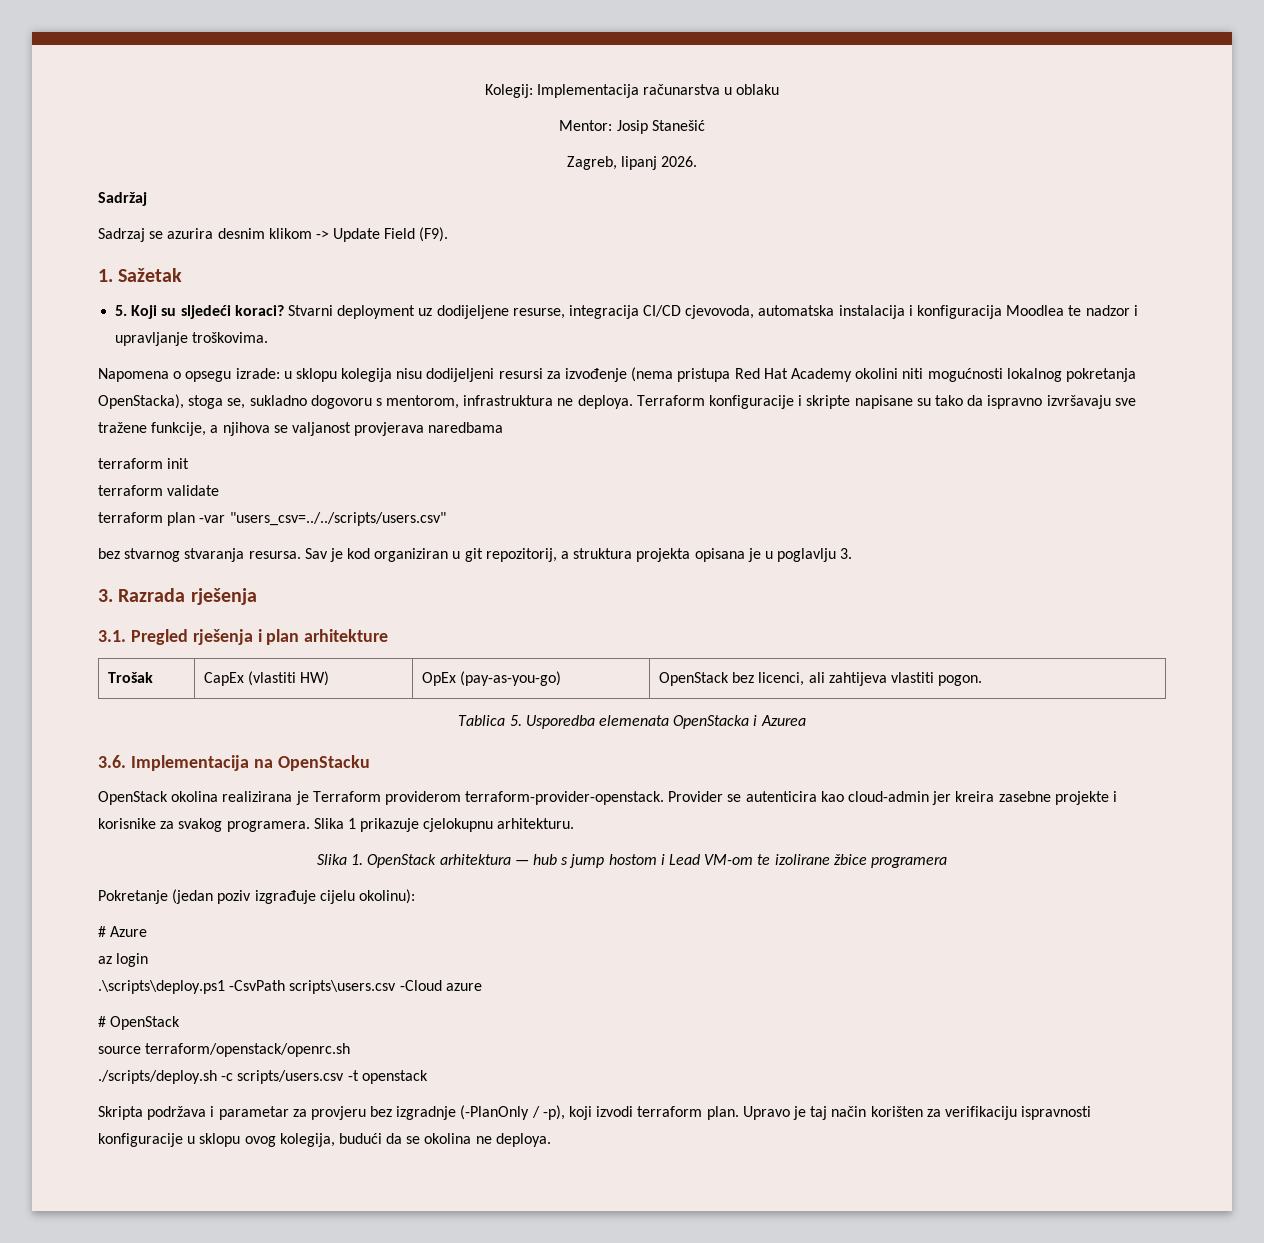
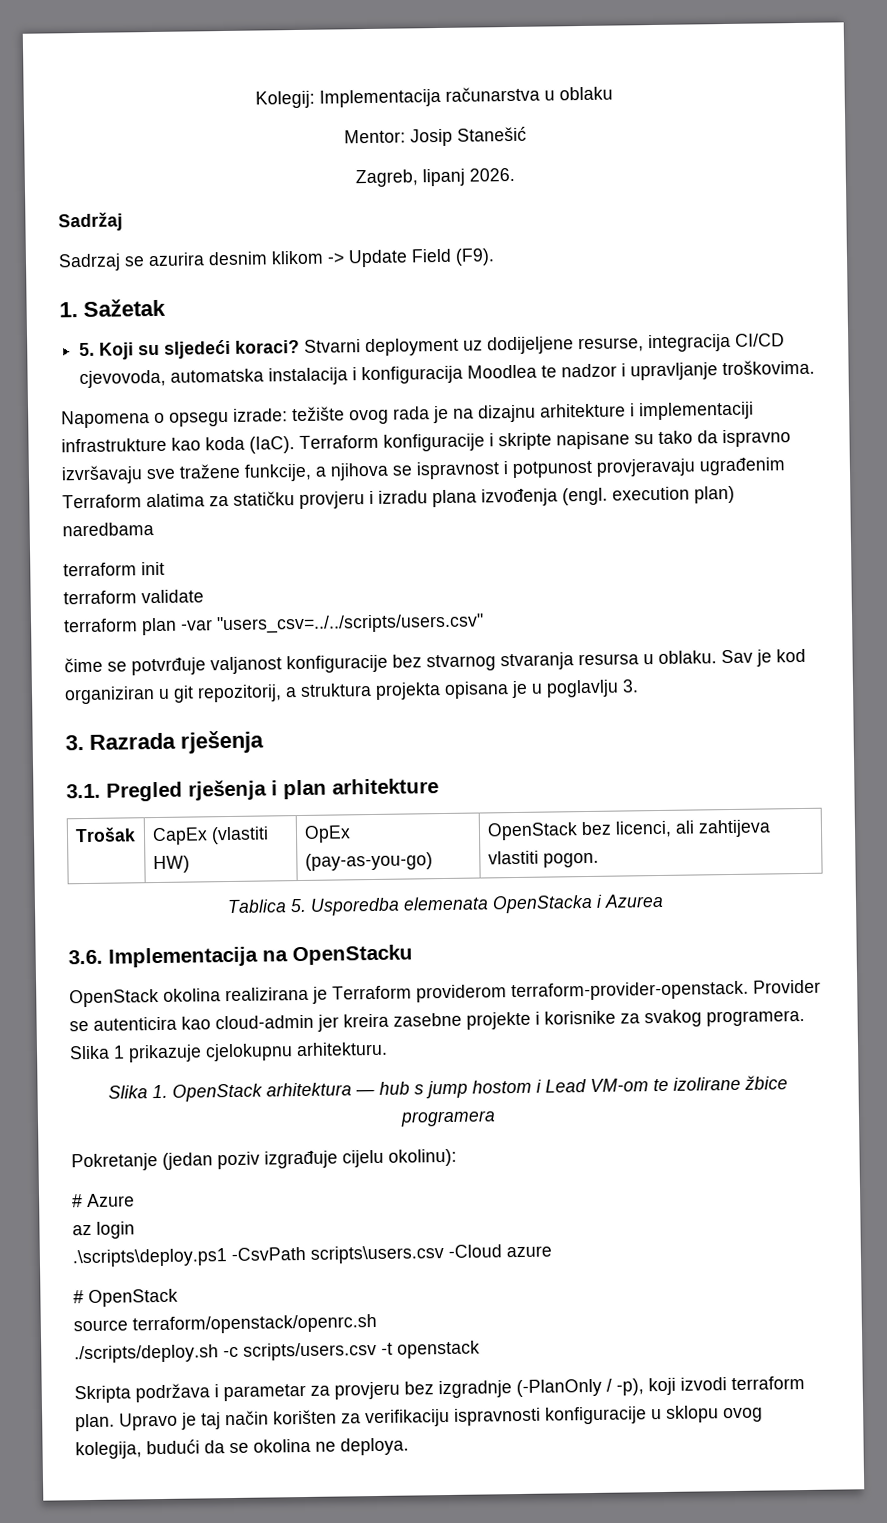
[283,367,1136,382] [98,394,633,409] u sklopu kolegija nisu dodijeljeni resursi za izvođenje (nema pristupa Red Hat Academy okolini niti mogućnosti lokalnog pokretanja OpenStacka), stoga se, sukladno dogovoru s mentorom, infrastruktura ne deploya. -> [292,401,754,425] [61,436,295,454] težište ovog rada je na dizajnu arhitekture i implementaciji infrastrukture kao koda (IaC).
[291,422,425,436] valjanost provjerava -> [416,457,786,480] [62,485,735,509] ispravnost i potpunost provjeravaju ugrađenim Terraform alatima za statičku provjeru i izradu plana izvođenja (engl. execution plan)
[98,548,301,562] bez stvarnog stvaranja resursa. -> [64,650,717,676] čime se potvrđuje valjanost konfiguracije bez stvarnog stvaranja resursa u oblaku.

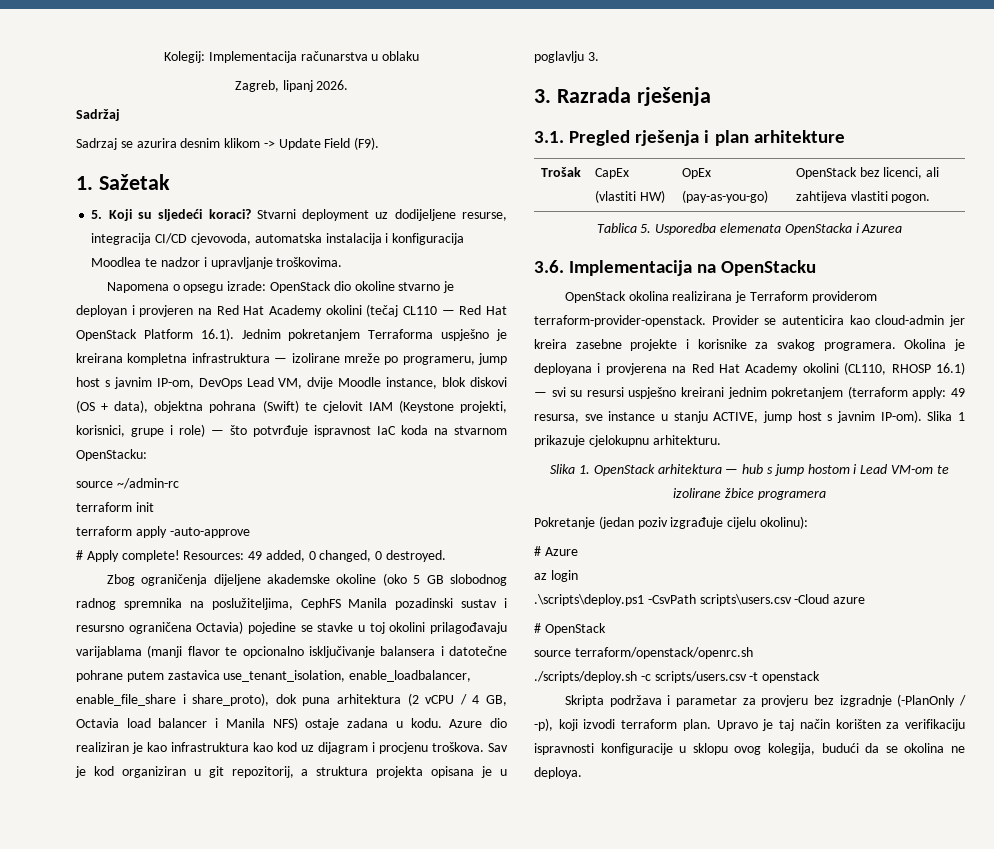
[343,126,527,147] // Mentor: Josip Stanešić -> (420, 56) none
[292,401,754,425] [61,429,791,454] [61,457,786,485] [62,485,735,509] [62,522,154,537] [63,561,165,577] [63,589,204,605] [63,613,484,636] [64,650,717,676] težište ovog rada je na dizajnu arhitekture i implementaciji infrastrukture kao koda (IaC). Terraform konfiguracije i skripte napisane su tako da ispravno izvršavaju sve tražene funkcije, a njihova se ispravnost i potpunost provjeravaju ugrađenim Terraform alatima za statičku provjeru i izradu plana izvođenja (engl. execution plan) naredbama // terraform init // terraform validate // terraform plan -var "users_csv=../../scripts/users.csv" // čime se potvrđuje valjanost konfiguracije bez stvarnog stvaranja resursa u oblaku. -> [270,281,455,293] [76,304,508,317] [76,328,507,341] [76,353,507,365] [76,377,507,389] [76,400,508,413] [76,424,507,437] [76,449,147,461] [76,478,179,489] [76,502,154,512] [76,526,250,538] [76,550,447,562] [106,573,508,586] [76,598,507,610] [76,621,508,634] [76,645,507,658] [76,670,472,682] [76,693,508,706] [76,717,508,730] [76,742,484,754] OpenStack dio okoline stvarno je deployan i provjeren na Red Hat Academy okolini (tečaj CL110 — Red Hat OpenStack Platform 16.1). Jednim pokretanjem Terraforma uspješno je kreirana kompletna infrastruktura — izolirane mreže po programeru, jump host s javnim IP-om, DevOps Lead VM, dvije Moodle instance, blok diskovi (OS + data), objektna pohrana (Swift) te cjelovit IAM (Keystone projekti, korisnici, grupe i role) — što potvrđuje ispravnost IaC koda na stvarnom OpenStacku: // source ~/admin-rc // terraform init // terraform apply -auto-approve // # Apply complete! Resources: 49 added, 0 changed, 0 destroyed. // Zbog ograničenja dijeljene akademske okoline (oko 5 GB slobodnog radnog spremnika na poslužiteljima, CephFS Manila pozadinski sustav i resursno ograničena Octavia) pojedine se stavke u toj okolini prilagođavaju varijablama (manji flavor te opcionalno isključivanje balansera i datotečne pohrane putem zastavica use_tenant_isolation, enable_loadbalancer, enable_file_share i share_proto), dok puna arhitektura (2 vCPU / 4 GB, Octavia load balancer i Manila NFS) ostaje zadana u kodu. Azure dio realiziran je kao infrastruktura kao kod uz dijagram i procjenu troškova.
(805, 1018) none -> [904,339,965,351] [534,362,965,375] [534,386,965,399] [534,410,922,423] Okolina je deployana i provjerena na Red Hat Academy okolini (CL110, RHOSP 16.1) — svi su resursi uspješno kreirani jednim pokretanjem (terraform apply: 49 resursa, sve instance u stanju ACTIVE, jump host s javnim IP-om).

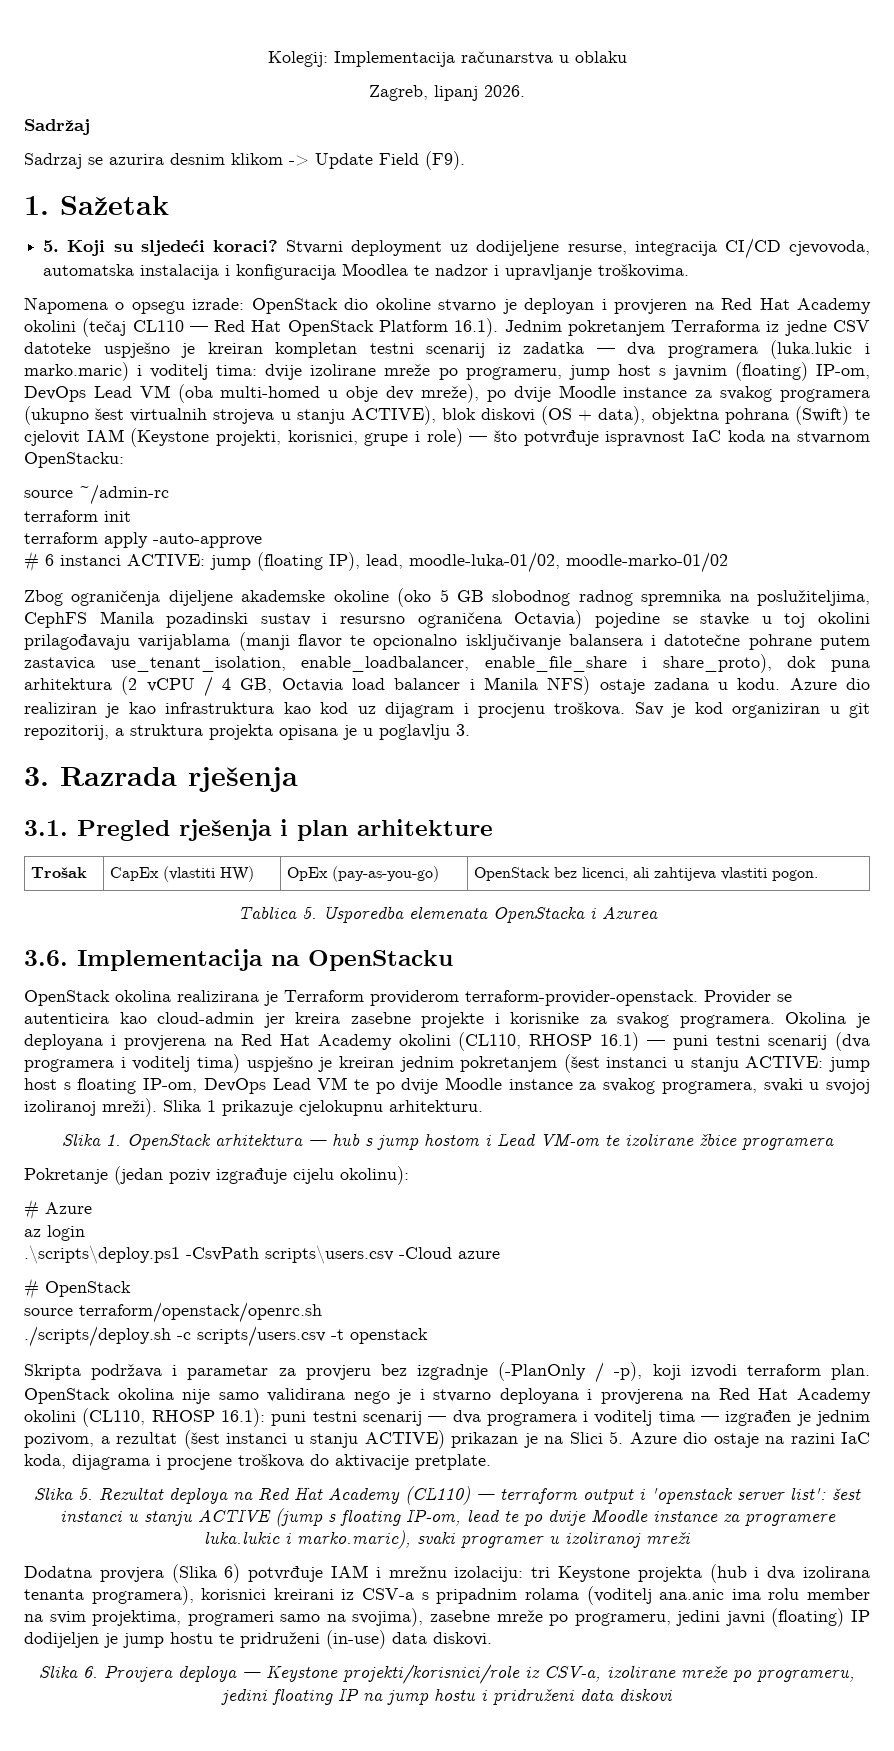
[441,329,507,341] [76,353,288,365] uspješno je kreirana kompletna infrastruktura — -> [766,320,871,336] [24,340,871,359] [24,362,303,381] iz jedne CSV datoteke uspješno je kreiran kompletan testni scenarij iz zadatka — dva programera (luka.lukic i marko.maric) i voditelj tima: dvije
[156,377,438,389] IP-om, DevOps Lead VM, dvije Moodle instance, -> [734,362,870,381] [24,384,871,403] [24,406,436,425] (floating) IP-om, DevOps Lead VM (oba multi-homed u obje dev mreže), po dvije Moodle instance za svakog programera (ukupno šest virtualnih strojeva u stanju ACTIVE),
[86,550,447,562] Apply complete! Resources: 49 added, 0 changed, 0 destroyed. -> [45,552,728,573] 6 instanci ACTIVE: jump (floating IP), lead, moodle-luka-01/02, moodle-marko-01/02
[551,386,965,399] [534,410,922,423] svi su resursi uspješno kreirani jednim pokretanjem (terraform apply: 49 resursa, sve instance u stanju ACTIVE, jump host s javnim IP-om). -> [673,1032,870,1051] [24,1054,870,1073] [24,1077,871,1094] [24,1098,157,1117] puni testni scenarij (dva programera i voditelj tima) uspješno je kreiran jednim pokretanjem (šest instanci u stanju ACTIVE: jump host s floating IP-om, DevOps Lead VM te po dvije Moodle instance za svakog programera, svaki u svojoj izoliranoj mreži).
[716,719,965,731] [534,743,966,755] [534,767,582,779] Upravo je taj način korišten za verifikaciju ispravnosti konfiguracije u sklopu ovog kolegija, budući da se okolina ne deploya. -> [24,1388,871,1404] [24,1408,870,1427] [24,1430,870,1449] [24,1454,491,1470] [34,1486,861,1505] [59,1508,836,1527] [204,1530,690,1549] [24,1564,870,1583] [24,1586,871,1605] [24,1608,870,1627] [24,1630,492,1649] [39,1664,855,1684] [221,1688,672,1705] OpenStack okolina nije samo validirana nego je i stvarno deployana i provjerena na Red Hat Academy okolini (CL110, RHOSP 16.1): puni testni scenarij — dva programera i voditelj tima — izgrađen je jednim pozivom, a rezultat (šest instanci u stanju ACTIVE) prikazan je na Slici 5. Azure dio ostaje na razini IaC koda, dijagrama i procjene troškova do aktivacije pretplate. // Slika 5. Rezultat deploya na Red Hat Academy (CL110) — terraform output i 'openstack server list': šest instanci u stanju ACTIVE (jump s floating IP-om, lead te po dvije Moodle instance za programere luka.lukic i marko.maric), svaki programer u izoliranoj mreži // Dodatna provjera (Slika 6) potvrđuje IAM i mrežnu izolaciju: tri Keystone projekta (hub i dva izolirana tenanta programera), korisnici kreirani iz CSV-a s pripadnim rolama (voditelj ana.anic ima rolu member na svim projektima, programeri samo na svojima), zasebne mreže po programeru, jedini javni (floating) IP dodijeljen je jump hostu te pridruženi (in-use) data diskovi. // Slika 6. Provjera deploya — Keystone projekti/korisnici/role iz CSV-a, izolirane mreže po programeru, jedini floating IP na jump hostu i pridruženi data diskovi

